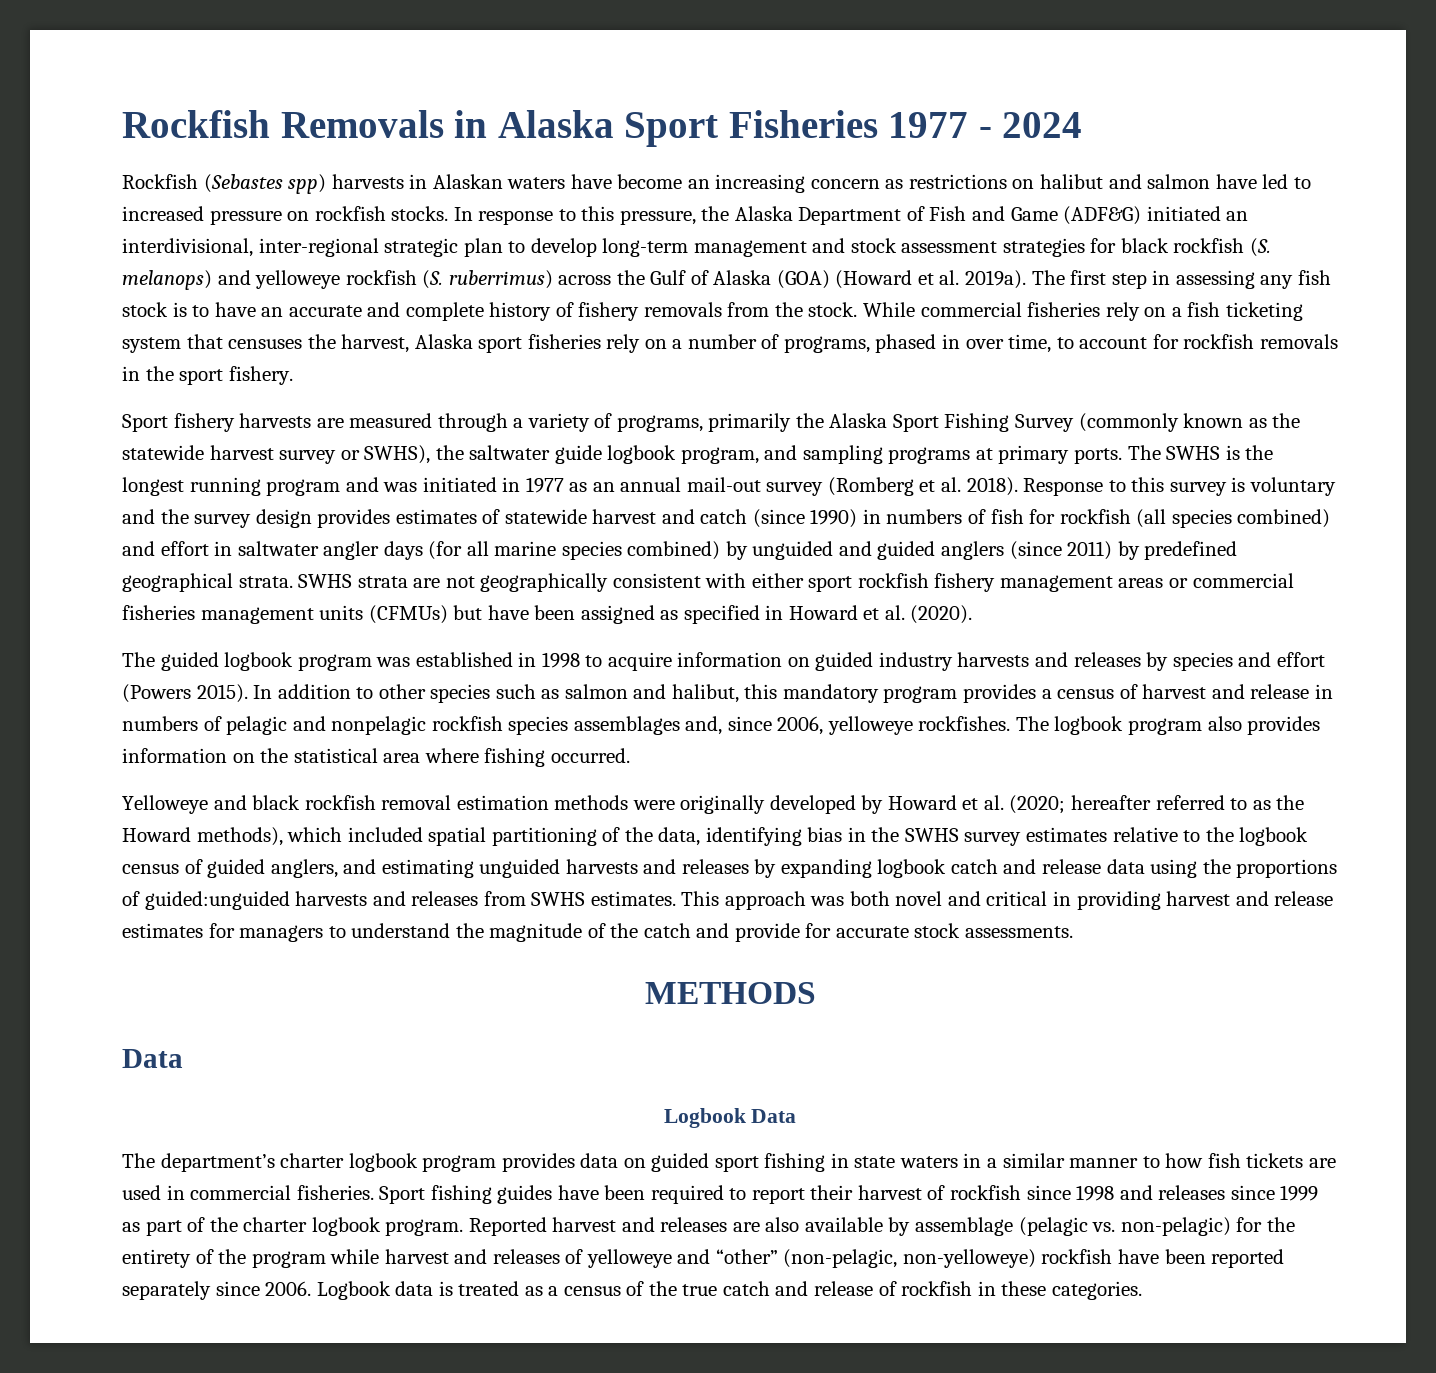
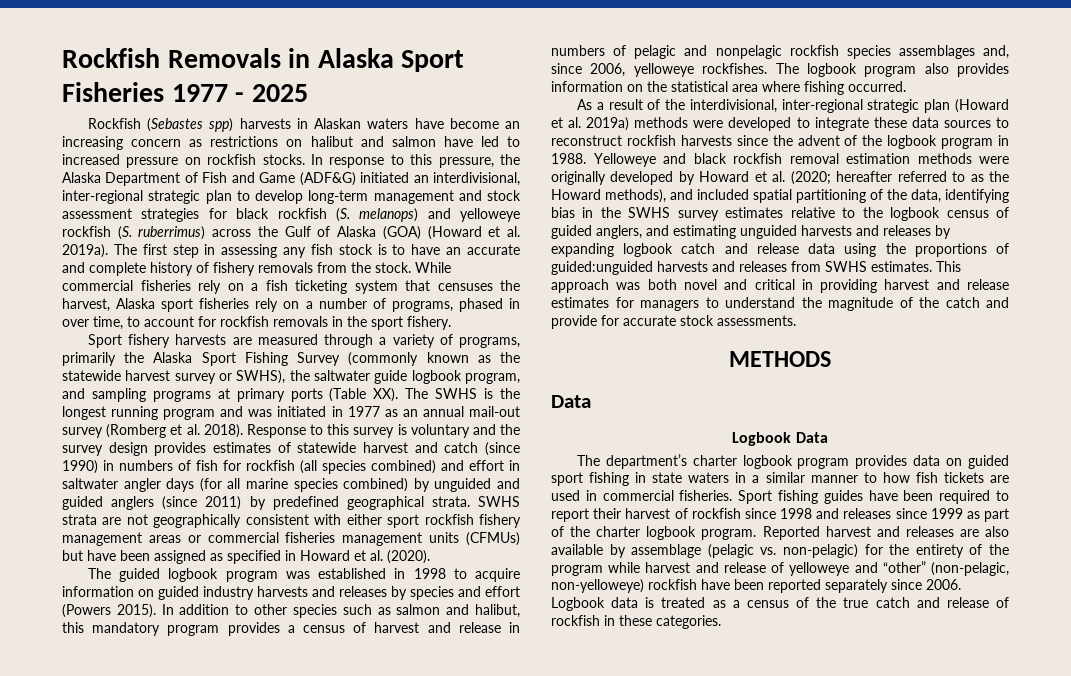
[1002,112,1083,138] 2024 -> [251,84,308,102] 2025
[1074,448,1123,464] ports. -> [290,388,399,402] ports (Table XX).
(630, 755) none -> [576,99,1009,113] [551,117,1009,131] [551,135,1009,149] [551,153,586,164] As a result of the interdivisional, inter-regional strategic plan (Howard et al. 2019a) methods were developed to integrate these data sources to reconstruct rockfish harvests since the advent of the logbook program in 1988.
[287,827,343,842] which -> [670,189,693,200] and
[492,1249,560,1264] releases -> [723,562,766,573] release

